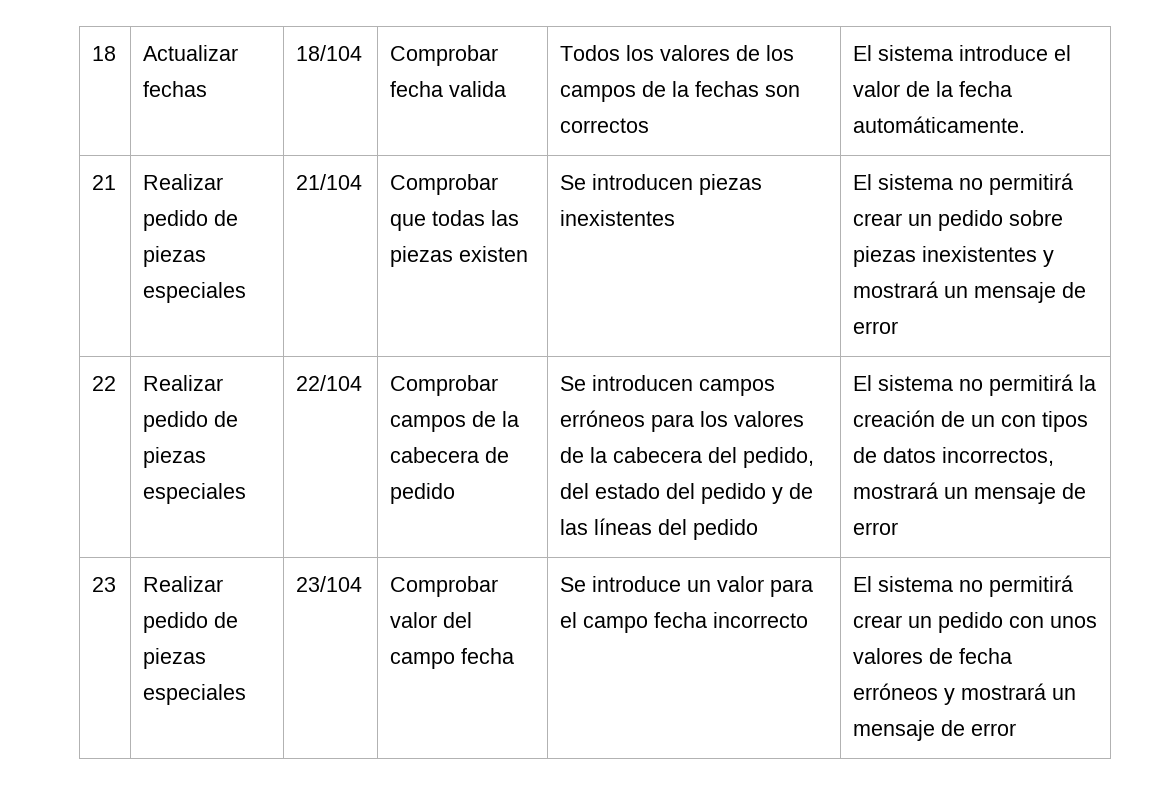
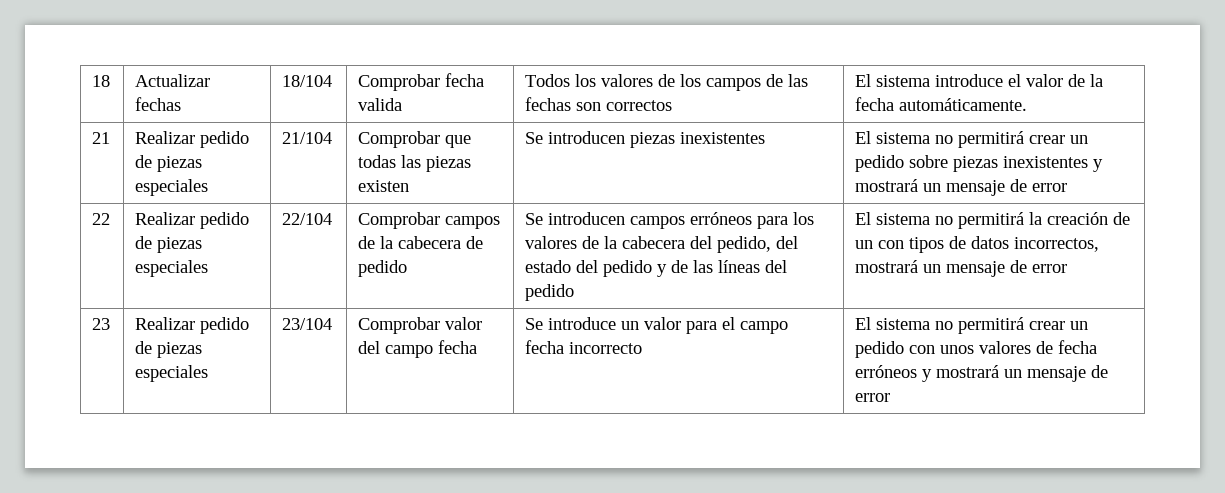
[672,81,690,97] la -> [788,74,809,87] las

